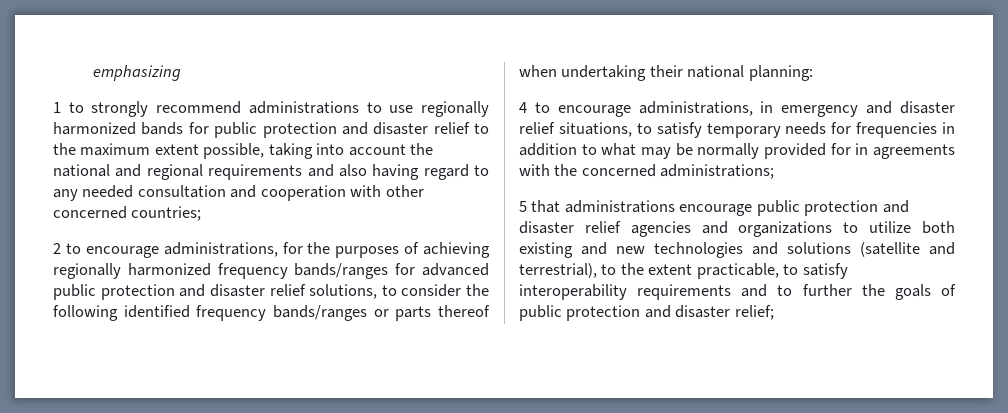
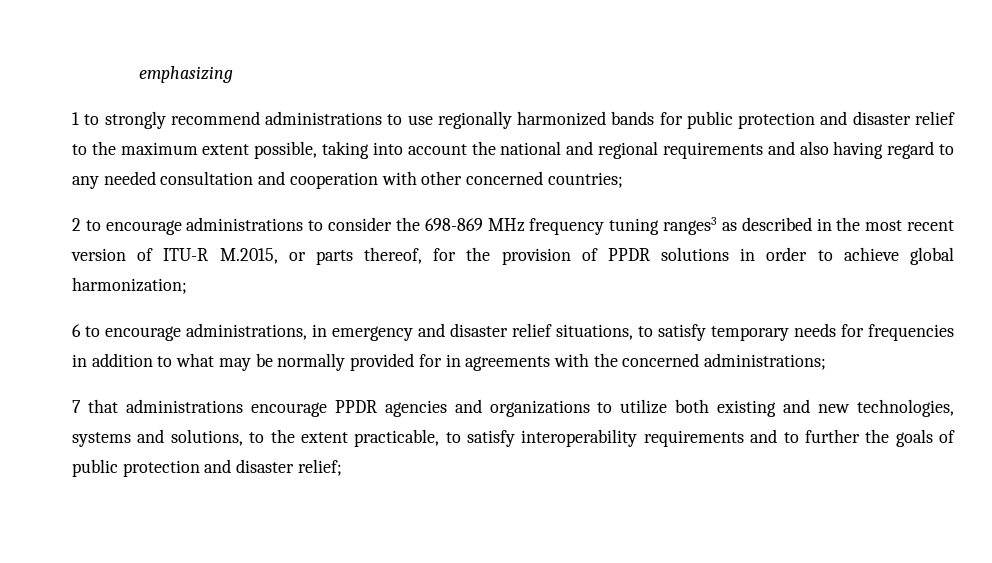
[163,242,490,258] [53,263,490,279] [53,284,489,300] [53,305,491,321] [519,65,813,81] [519,102,527,113] administrations, for the purposes of achieving regionally harmonized frequency bands/ranges for advanced public protection and disaster relief solutions, to consider the following identified frequency bands/ranges or parts thereof when undertaking their national planning: // 4 -> [186,217,955,235] [71,247,954,265] [72,277,187,294] [72,324,81,337] administrations to consider the 698-869 MHz frequency tuning ranges3 as described in the most recent version of ITU-R M.2015, or parts thereof, for the provision of PPDR solutions in order to achieve global harmonization; // 6
[519,201,527,212] 5 -> [72,400,81,413] 7
[756,200,909,216] [519,221,621,234] public protection and disaster relief -> [334,400,377,413] PPDR
[654,242,955,258] [519,263,597,278] technologies and solutions (satellite and terrestrial), -> [857,399,955,417] [72,429,243,447] technologies, systems and solutions,

